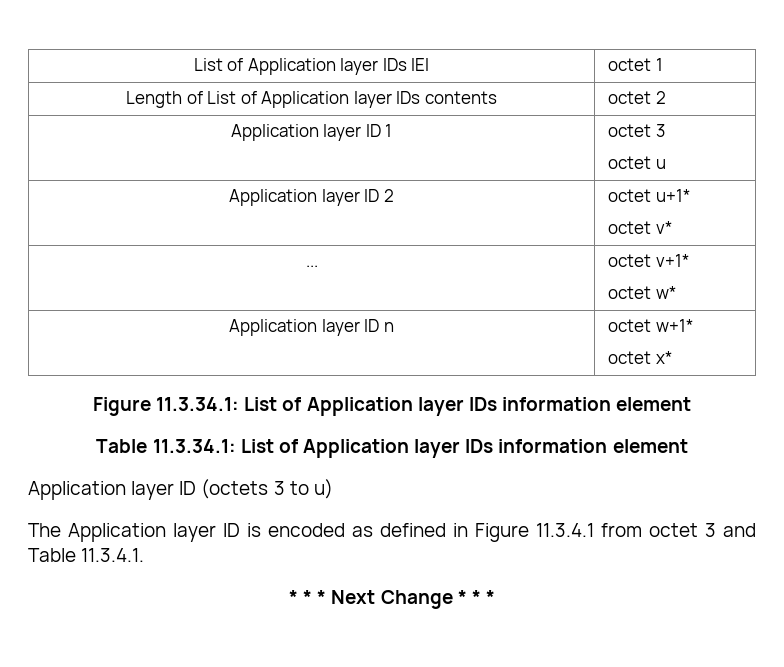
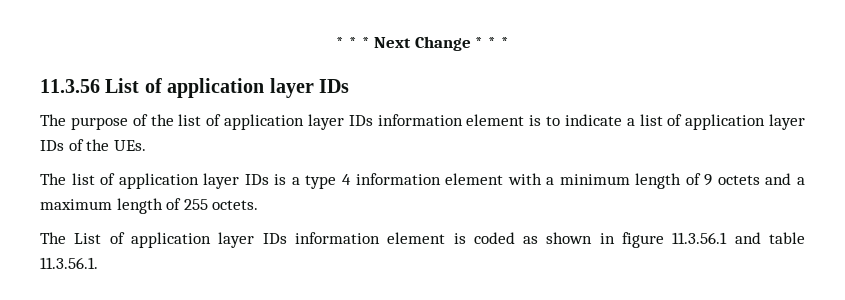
[193,58,430,75] [608,58,664,71] [125,91,498,108] [608,91,667,104] [230,124,393,141] [608,124,666,137] [608,156,667,169] [229,189,394,206] [608,189,691,202] [608,221,673,234] [305,265,318,267] [608,254,690,267] [608,286,677,299] [229,319,394,336] [608,319,694,332] [608,351,673,364] [92,397,692,416] [96,439,688,458] [28,479,333,500] [28,523,756,542] [28,548,145,562] List of Application layer IDs IEI | octet 1 // Length of List of Application layer IDs contents | octet 2 // Application layer ID 1 | octet 3 // octet u // Application layer ID 2 | octet u+1* // octet v* // ... | octet v+1* // octet w* // Application layer ID n | octet w+1* // octet x* // Figure 11.3.34.1: List of Application layer IDs information element // Table 11.3.34.1: List of Application layer IDs information element // Application layer ID (octets 3 to u) // The Application layer ID is encoded as defined in Figure 11.3.4.1 from octet 3 and Table 11.3.4.1. // -> (336, 42) none
(495, 597) none -> [40,78,349,98] [40,114,806,130] [40,139,146,151] [40,173,805,189] [40,198,259,214] [40,232,805,248] [40,257,98,269] // 11.3.56 List of application layer IDs // The purpose of the list of application layer IDs information element is to indicate a list of application layer IDs of the UEs. // The list of application layer IDs is a type 4 information element with a minimum length of 9 octets and a maximum length of 255 octets. // The List of application layer IDs information element is coded as shown in figure 11.3.56.1 and table 11.3.56.1.

